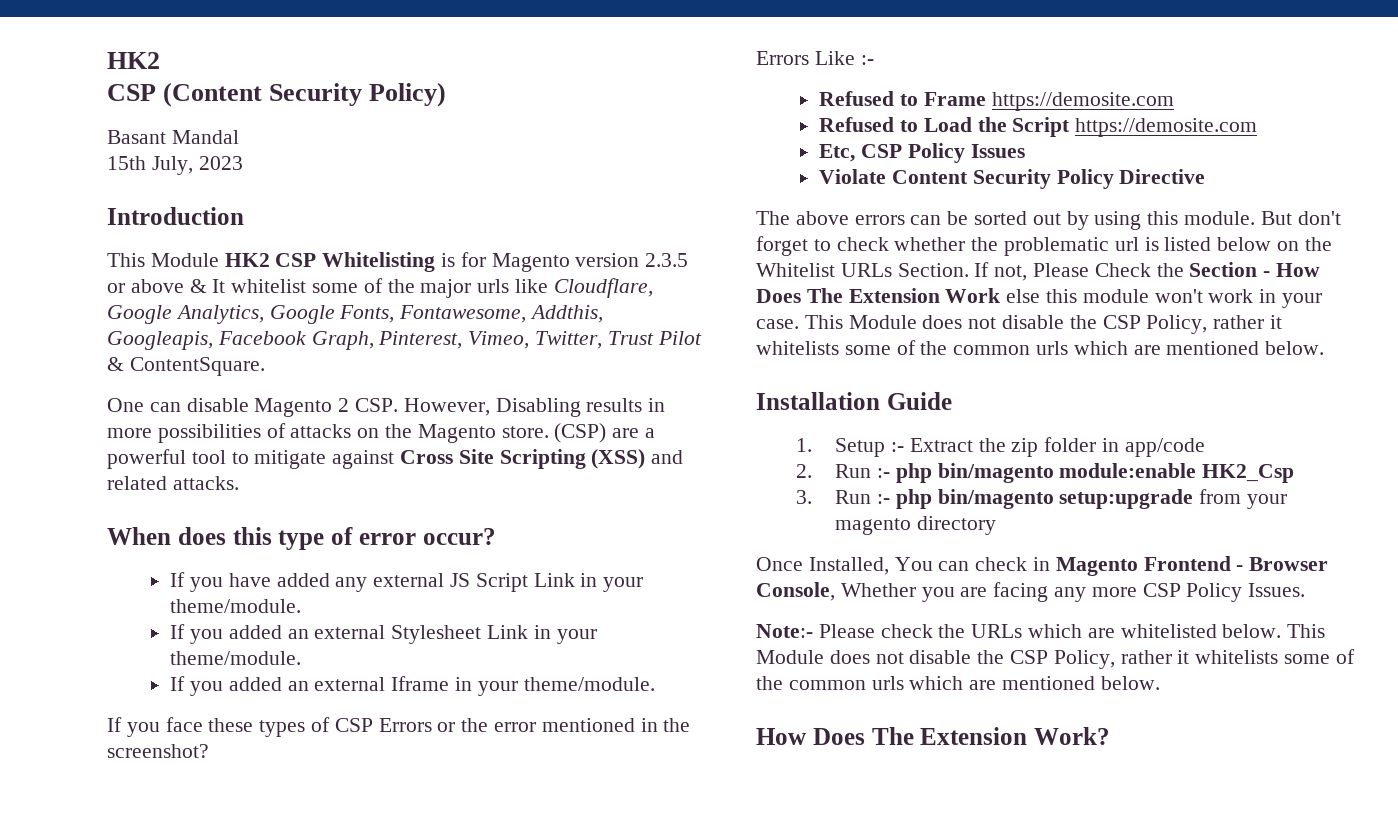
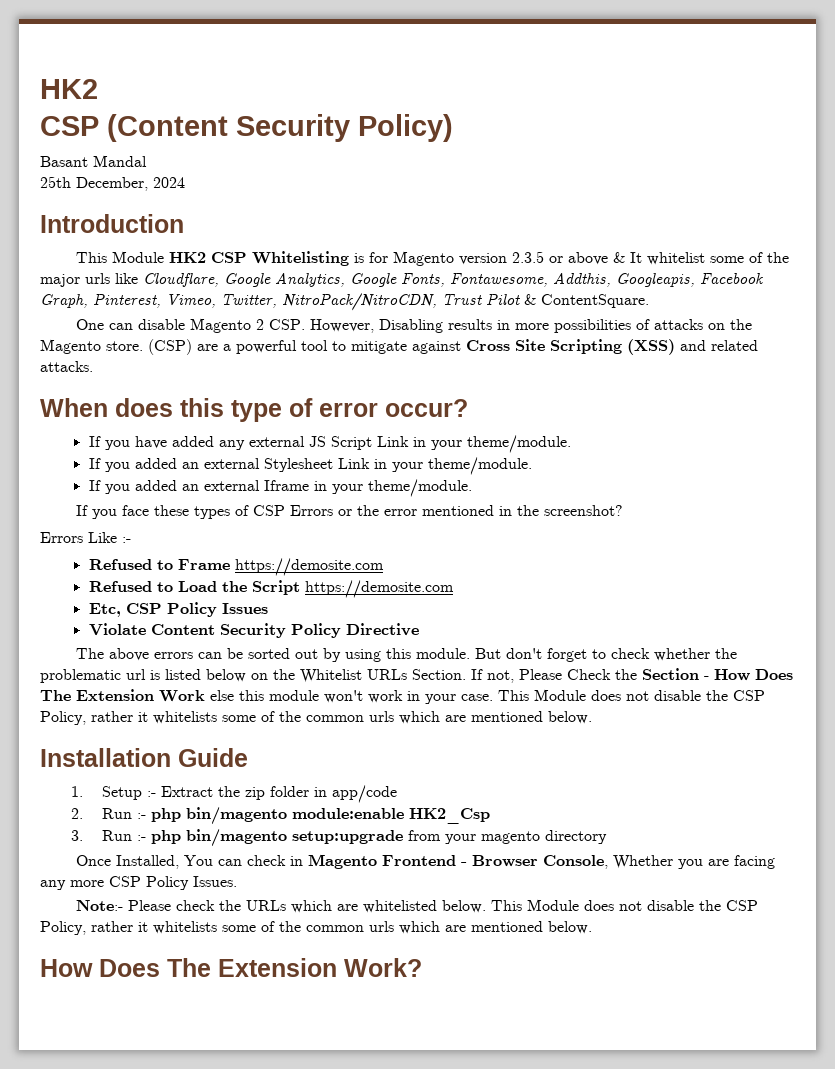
[107,156,243,175] 15th July, 2023 -> [40,176,185,191] 25th December, 2024
(603, 340) none -> [282,293,437,311] NitroPack/NitroCDN,

